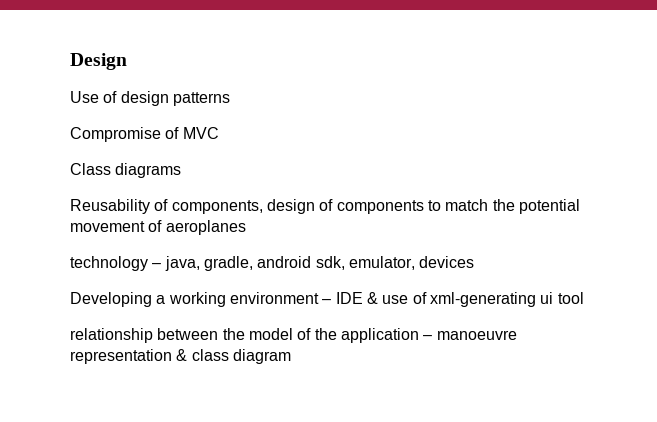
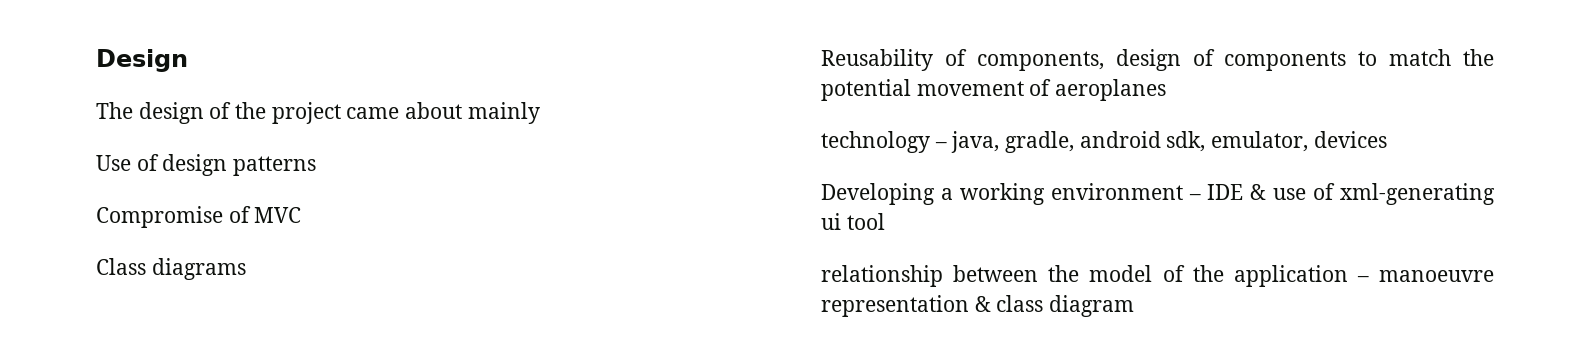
(127, 61) none -> [96,102,540,124] // The design of the project came about mainly

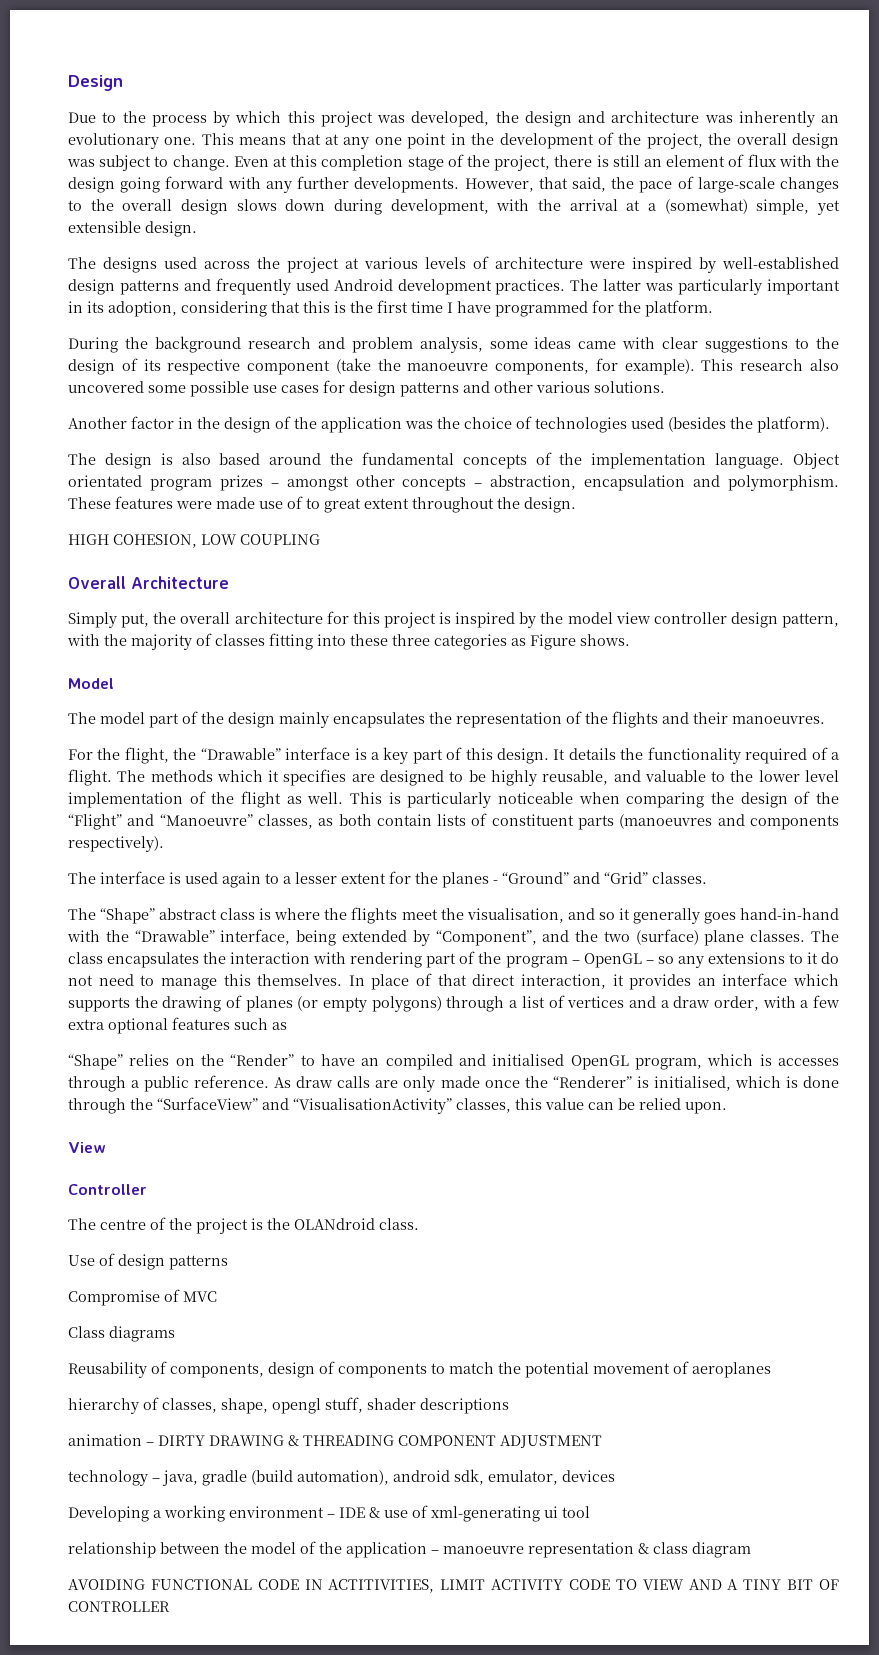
[96,102,540,124] The design of the project came about mainly -> [68,111,839,127] [68,132,839,149] [67,154,840,171] [68,176,839,193] [68,199,840,215] [68,221,197,237] [68,256,839,273] [68,278,840,295] [68,300,713,317] [68,336,840,353] [68,358,839,375] [68,380,665,397] [68,416,830,433] [68,452,840,469] [68,475,839,491] [68,496,576,513] [68,534,320,548] [68,576,229,589] [68,611,839,628] [67,633,630,650] [68,678,114,689] [68,711,825,728] [68,747,840,764] [68,769,839,786] [68,791,839,808] [68,813,839,830] [68,836,164,852] [68,871,707,888] [68,907,839,924] [67,929,840,946] [68,951,839,968] [68,973,839,990] [68,995,841,1012] [68,1017,287,1034] [68,1054,839,1070] [68,1075,839,1092] [68,1097,727,1114] [68,1142,105,1153] [68,1184,147,1195] [68,1217,419,1234] Due to the process by which this project was developed, the design and architecture was inherently an evolutionary one. This means that at any one point in the development of the project, the overall design was subject to change. Even at this completion stage of the project, there is still an element of flux with the design going forward with any further developments. However, that said, the pace of large-scale changes to the overall design slows down during development, with the arrival at a (somewhat) simple, yet extensible design. // The designs used across the project at various levels of architecture were inspired by well-established design patterns and frequently used Android development practices. The latter was particularly important in its adoption, considering that this is the first time I have programmed for the platform. // During the background research and problem analysis, some ideas came with clear suggestions to the design of its respective component (take the manoeuvre components, for example). This research also uncovered some possible use cases for design patterns and other various solutions. // Another factor in the design of the application was the choice of technologies used (besides the platform). // The design is also based around the fundamental concepts of the implementation language. Object orientated program prizes – amongst other concepts – abstraction, encapsulation and polymorphism. These features were made use of to great extent throughout the design. // HIGH COHESION, LOW COUPLING // Overall Architecture // Simply put, the overall architecture for this project is inspired by the model view controller design pattern, with the majority of classes fitting into these three categories as Figure shows. // Model // The model part of the design mainly encapsulates the representation of the flights and their manoeuvres. // For the flight, the “Drawable” interface is a key part of this design. It details the functionality required of a flight. The methods which it specifies are designed to be highly reusable, and valuable to the lower level implementation of the flight as well. This is particularly noticeable when comparing the design of the “Flight” and “Manoeuvre” classes, as both contain lists of constituent parts (manoeuvres and components respectively). // The interface is used again to a lesser extent for the planes - “Ground” and “Grid” classes. // The “Shape” abstract class is where the flights meet the visualisation, and so it generally goes hand-in-hand with the “Drawable” interface, being extended by “Component”, and the two (surface) plane classes. The class encapsulates the interaction with rendering part of the program – OpenGL – so any extensions to it do not need to manage this themselves. In place of that direct interaction, it provides an interface which supports the drawing of planes (or empty polygons) through a list of vertices and a draw order, with a few extra optional features such as // “Shape” relies on the “Render” to have an compiled and initialised OpenGL program, which is accesses through a public reference. As draw calls are only made once the “Renderer” is initialised, which is done through the “SurfaceView” and “VisualisationActivity” classes, this value can be relied upon. // View // Controller // The centre of the project is the OLANdroid class.
(1167, 90) none -> [68,1397,509,1414] [68,1434,602,1448] // hierarchy of classes, shape, opengl stuff, shader descriptions // animation – DIRTY DRAWING & THREADING COMPONENT ADJUSTMENT
[1005,131,1075,153] gradle, -> [202,1470,389,1486] gradle (build automation),
(1135, 306) none -> [68,1579,840,1593] [68,1601,170,1612] // AVOIDING FUNCTIONAL CODE IN ACTITIVITIES, LIMIT ACTIVITY CODE TO VIEW AND A TINY BIT OF CONTROLLER

